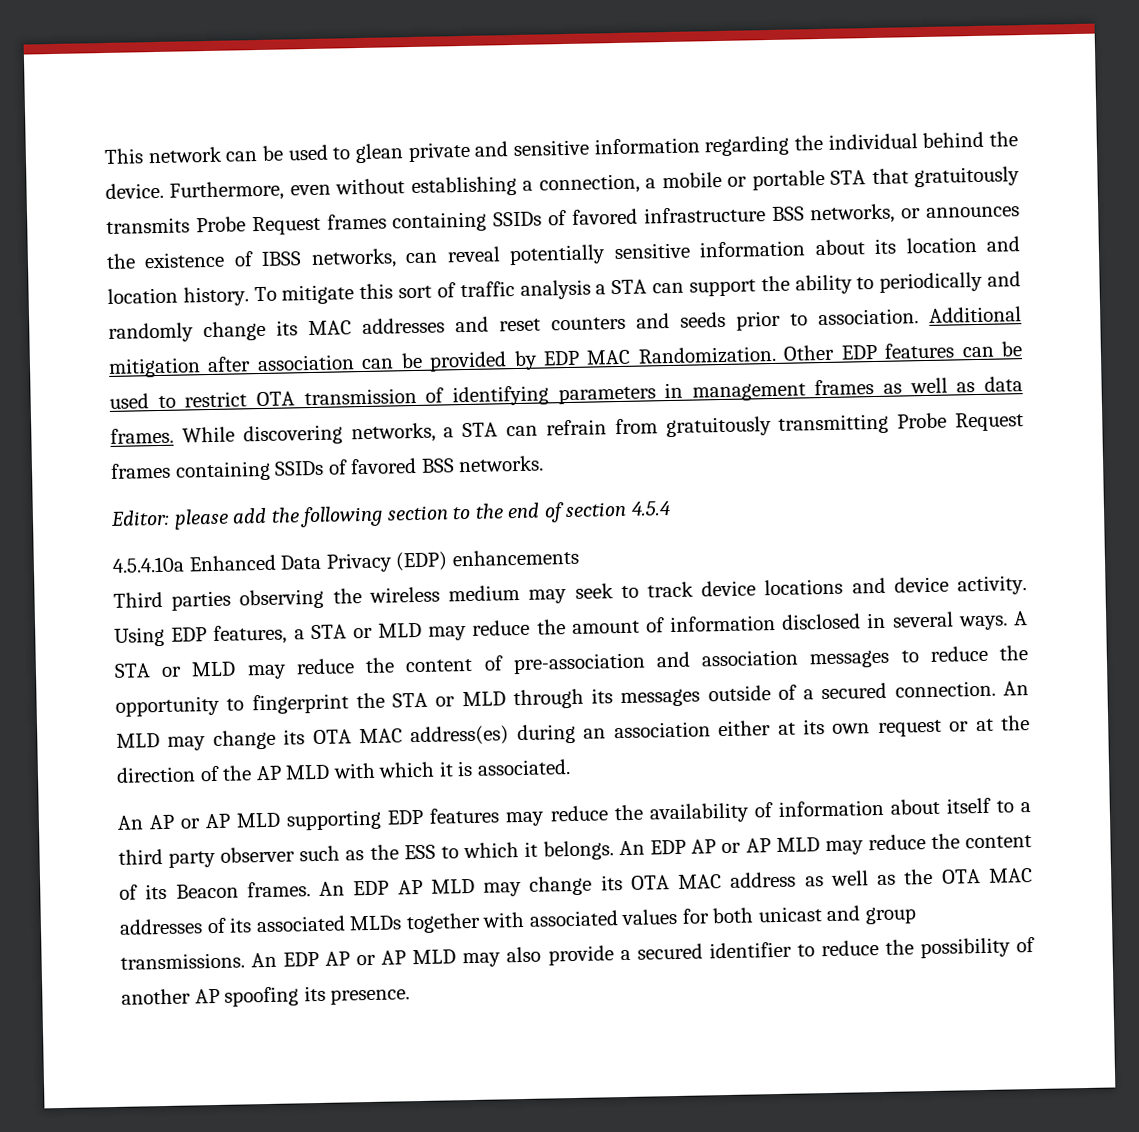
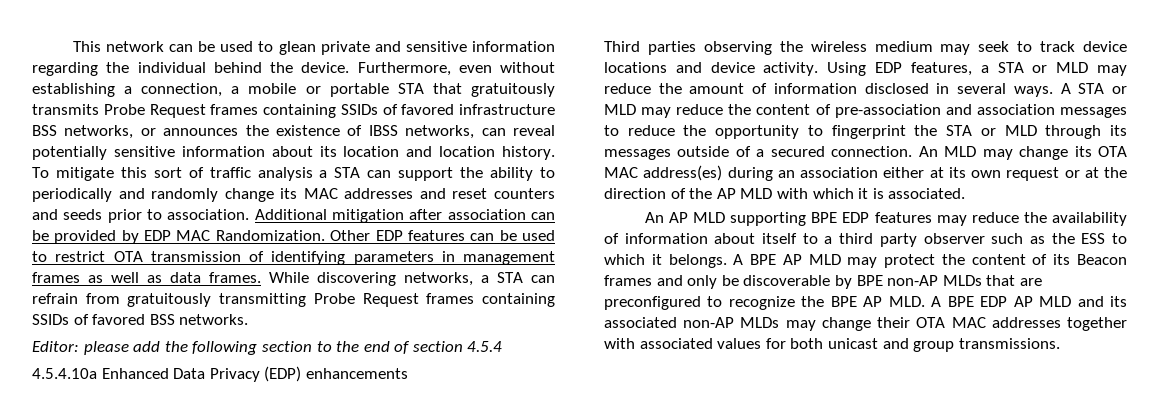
[180,813,232,829] or AP -> (689, 217) none
(383, 820) none -> [811,212,838,223] BPE
[619,834,926,856] An EDP AP or AP MLD may reduce -> [733,254,936,268] A BPE AP MLD may protect
[246,867,1034,898] [119,915,403,935] frames. An EDP AP MLD may change its OTA MAC address as well as the OTA MAC addresses of its associated MLDs -> [604,275,1042,289] [604,296,1127,310] [604,317,1061,331] frames and only be discoverable by BPE non-AP MLDs that are preconfigured to recognize the BPE AP MLD. A BPE EDP AP MLD and its associated non-AP MLDs may change their OTA MAC addresses
[251,936,1036,968] [121,985,411,1007] An EDP AP or AP MLD may also provide a secured identifier to reduce the possibility of another AP spoofing its presence. -> (1060, 343) none

